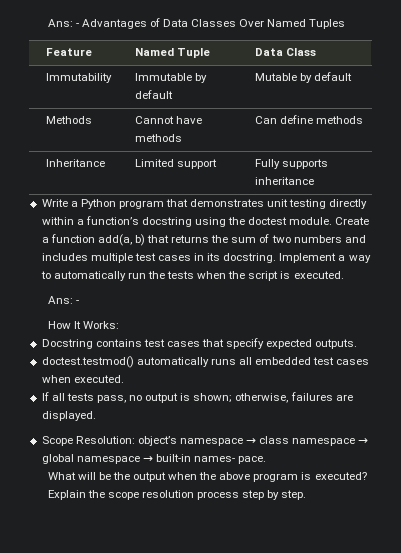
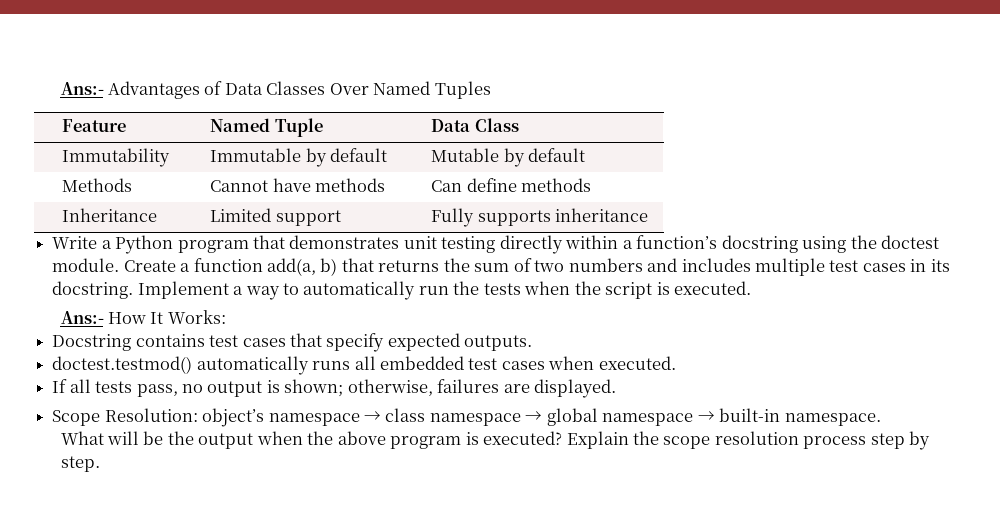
[47,19,79,27] Ans: - -> [60,82,104,95] Ans:-
[47,296,79,304] Ans: - // -> [60,311,104,324] Ans:-
[194,456,267,464] names- pace. -> [784,413,881,426] namespace.

